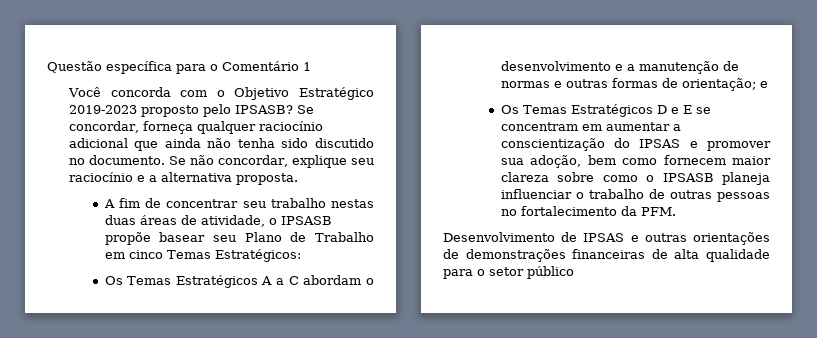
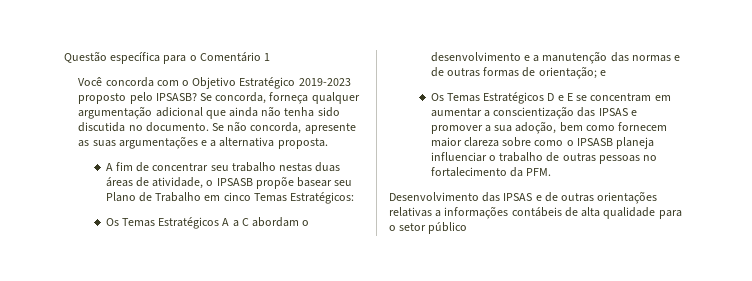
[68,121,139,133] concordar, -> [215,92,267,104] concorda,
[258,121,323,131] raciocínio -> [78,106,153,119] argumentação
[315,138,374,148] discutido -> [78,122,126,132] discutida
[217,155,374,168] [68,172,133,182] concordar, explique seu raciocínio -> [250,122,356,134] [78,136,198,149] concorda, apresente as suas argumentações
[722,61,739,71] de -> [610,52,629,62] das
(562, 84) none -> [430,67,444,77] de
[613,138,630,148] do -> [577,107,596,117] das
(771, 146) none -> [484,125,491,132] a
[561,232,639,242] de IPSAS e -> [482,192,558,202] das IPSAS e de
[443,249,646,262] de demonstrações financeiras -> [389,206,562,219] relativas a informações contábeis

